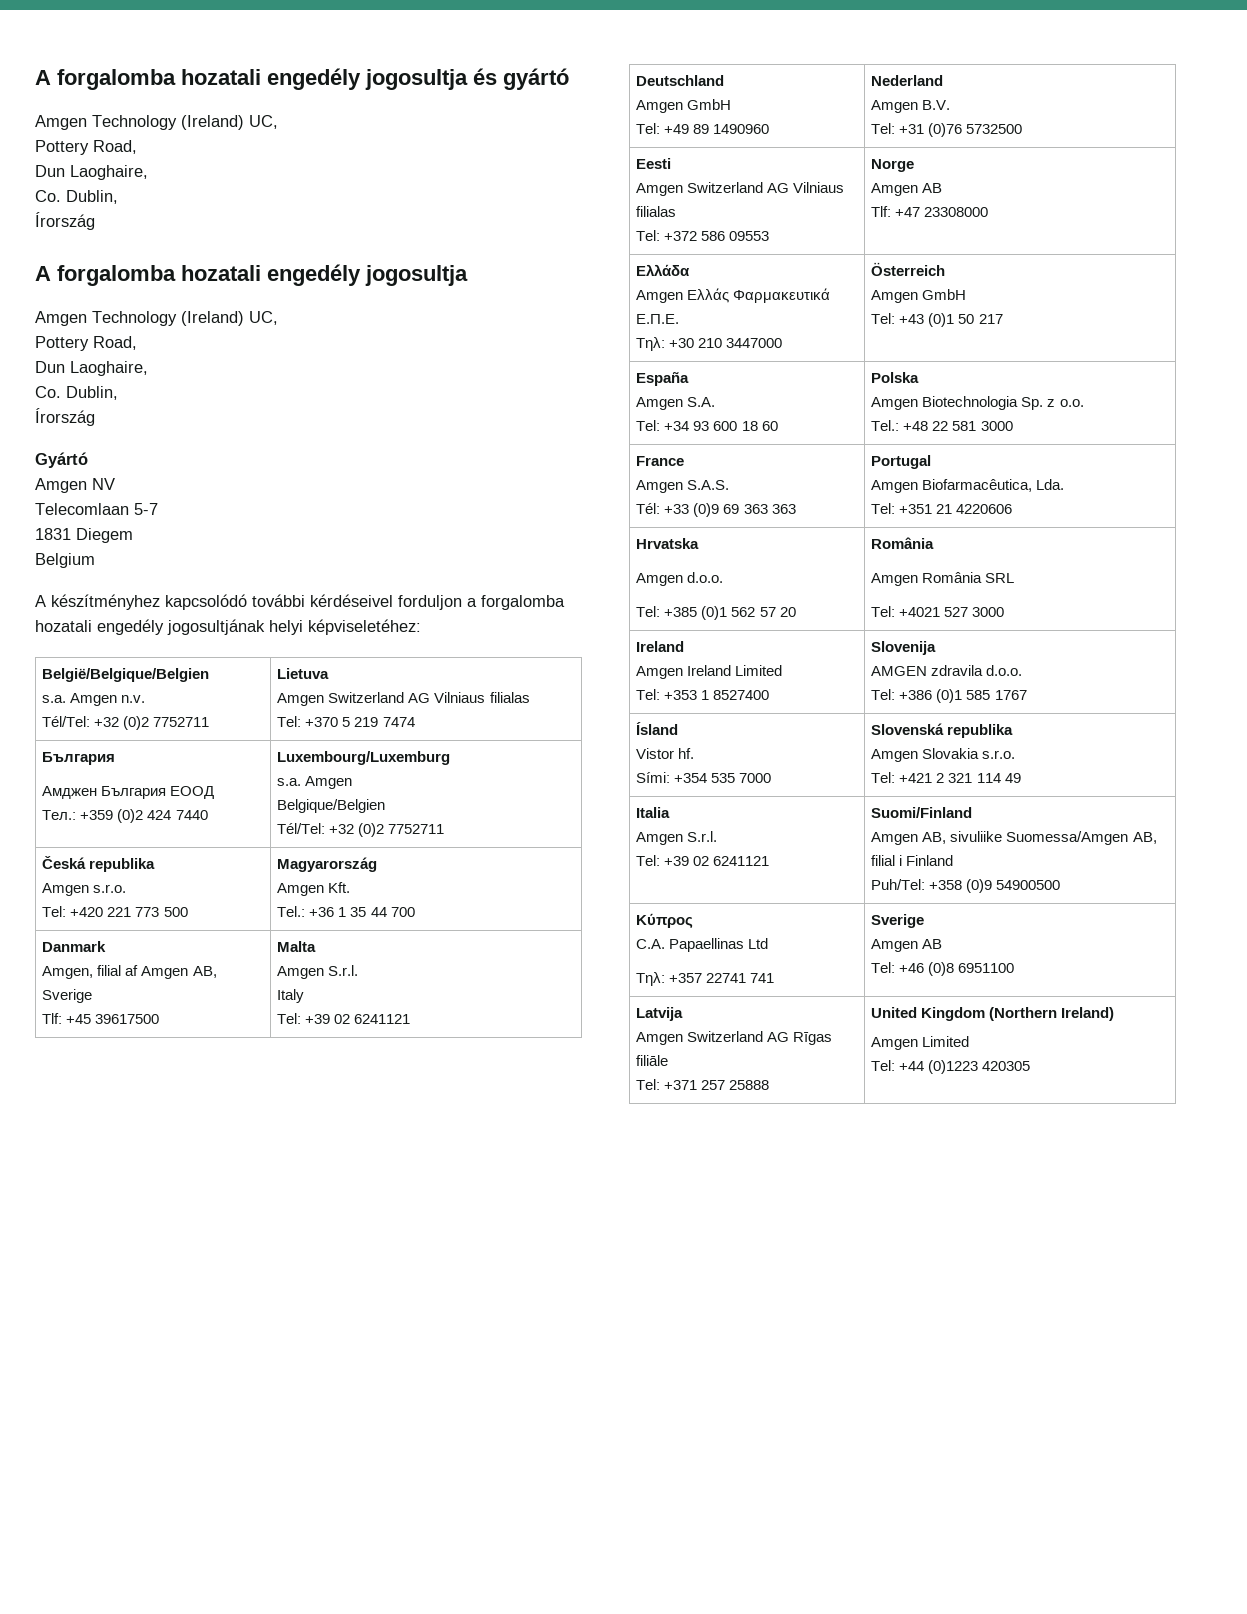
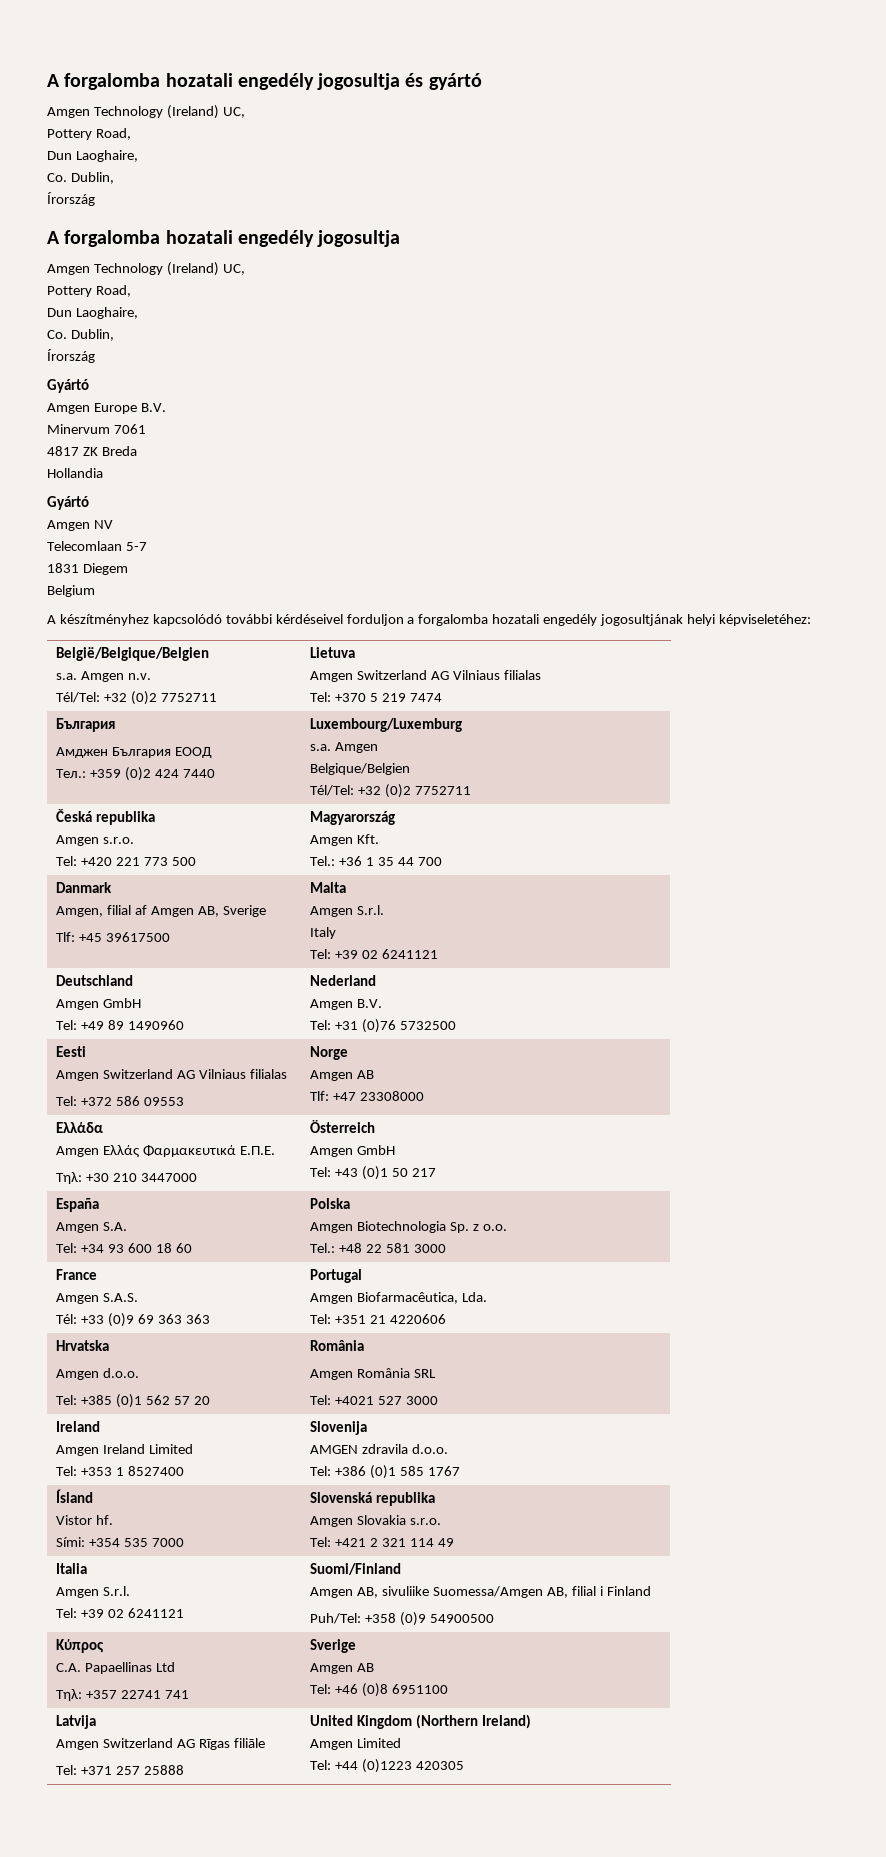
(88, 460) none -> [47,403,166,414] [47,424,146,434] [47,446,137,456] [47,468,103,478] [47,496,89,510] // Amgen Europe B.V. // Minervum 7061 // 4817 ZK Breda // Hollandia // Gyártó

